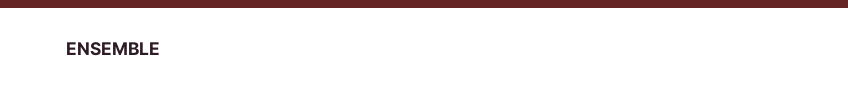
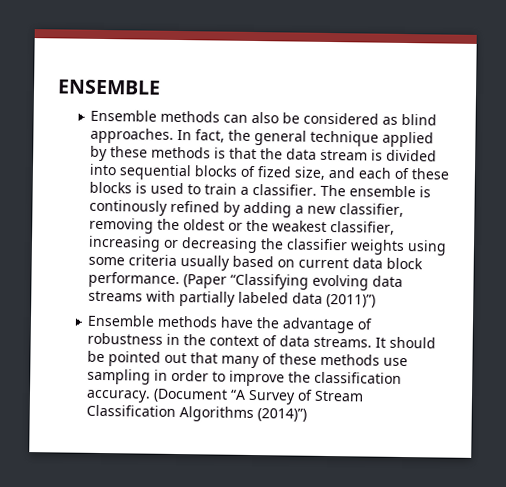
(160, 49) none -> [90,109,438,126] [90,127,435,148] [90,145,438,162] [89,163,451,181] [89,181,432,198] [89,199,405,218] [89,217,396,235] [88,235,448,256] [88,254,424,271] [88,271,404,291] [88,290,377,308] [87,314,374,334] [87,332,437,349] [87,350,409,369] [87,368,403,387] [86,388,365,405] [86,404,308,423] // Ensemble methods can also be considered as blind approaches. In fact, the general technique applied by these methods is that the data stream is divided into sequential blocks of fized size, and each of these blocks is used to train a classifier. The ensemble is continously refined by adding a new classifier, removing the oldest or the weakest classifier, increasing or decreasing the classifier weights using some criteria usually based on current data block performance. (Paper “Classifying evolving data streams with partially labeled data (2011)”) // Ensemble methods have the advantage of robustness in the context of data streams. It should be pointed out that many of these methods use sampling in order to improve the classification accuracy. (Document “A Survey of Stream Classification Algorithms (2014)”)

